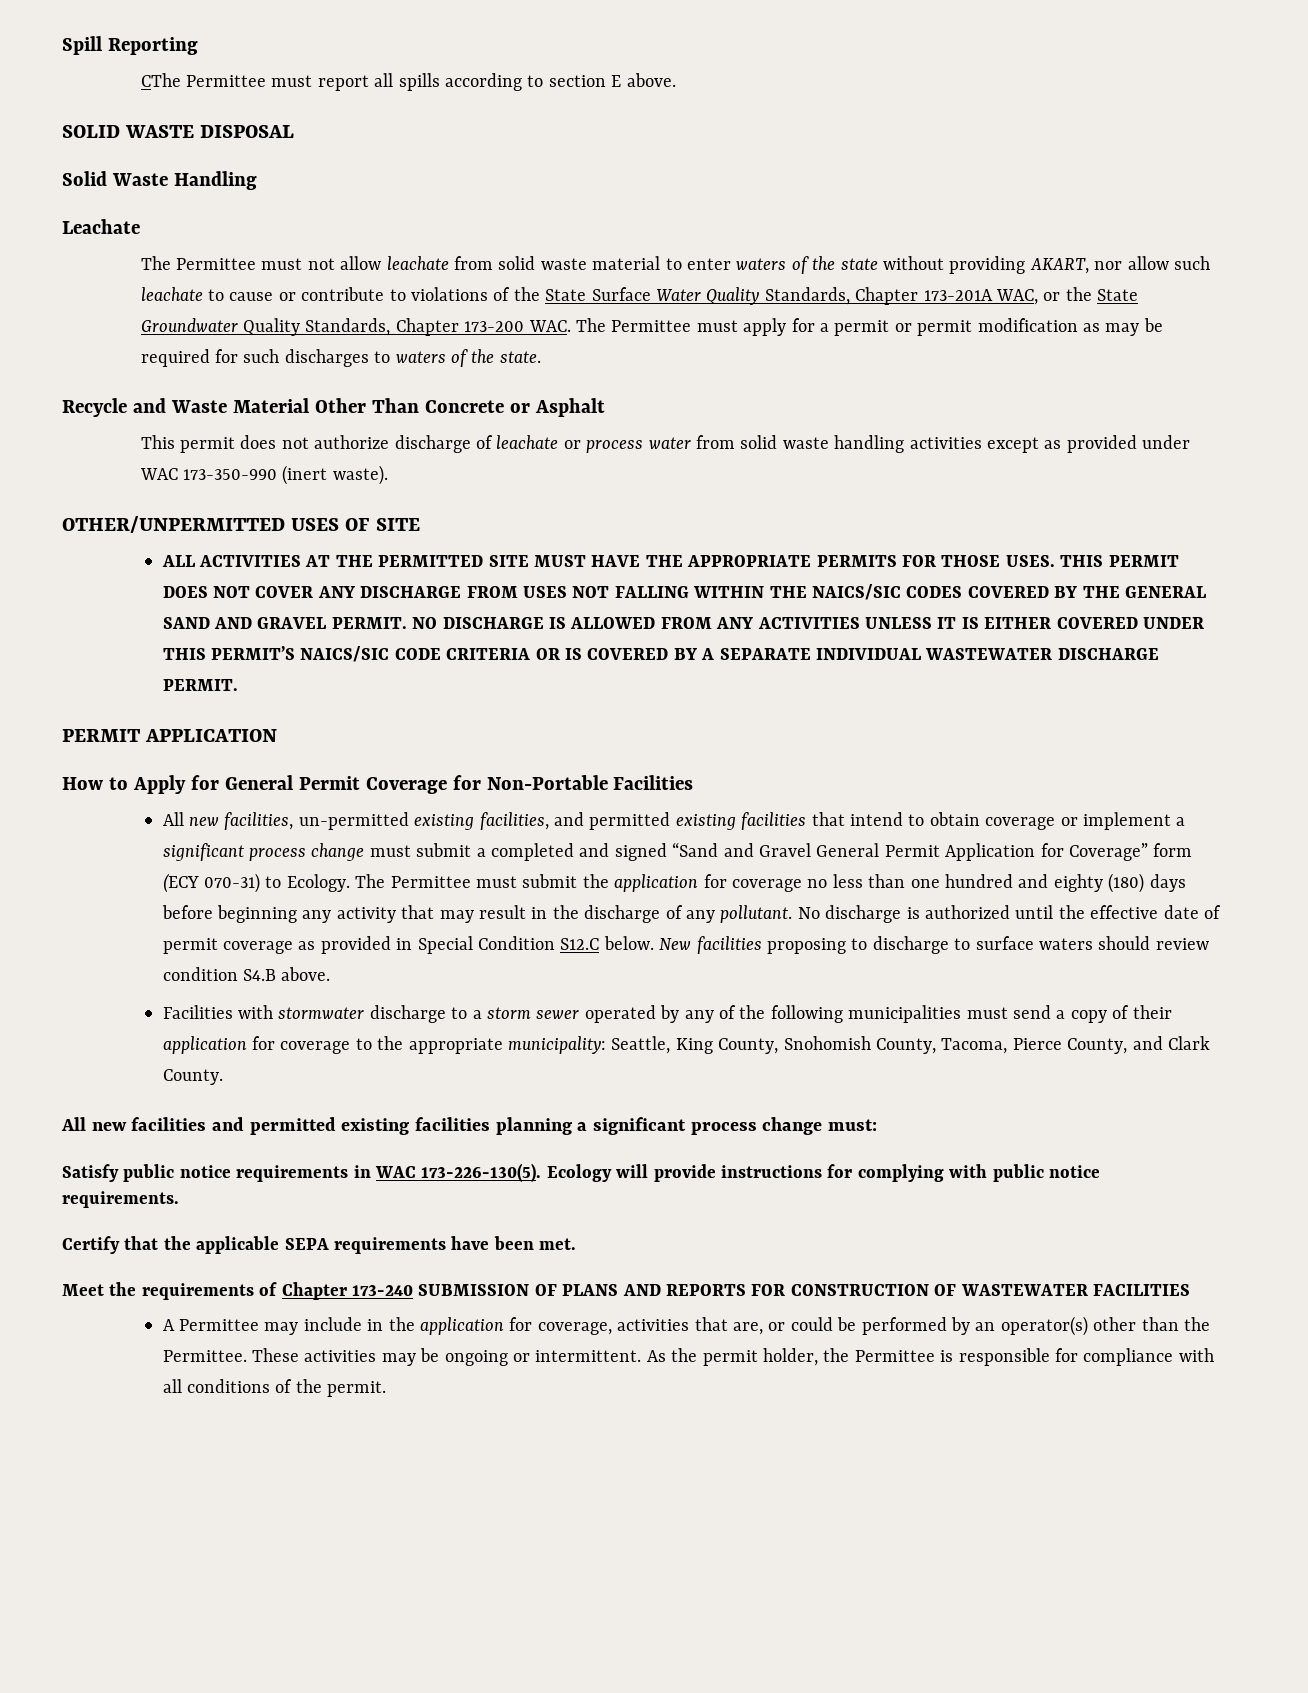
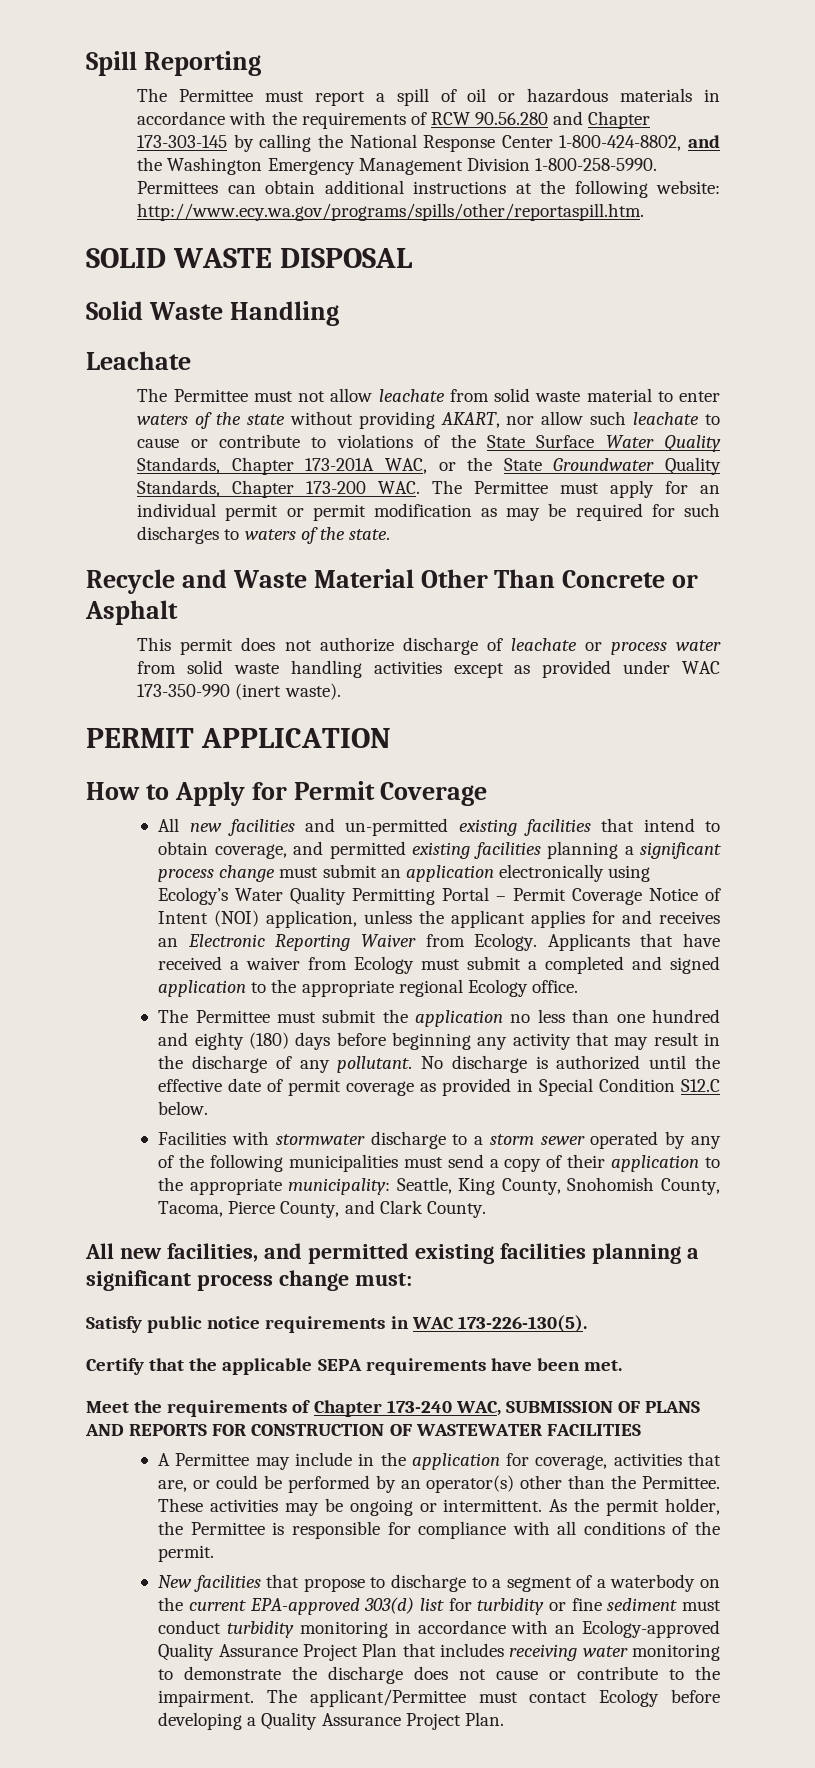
[140,73,181,87] CThe -> [137,88,168,102] The
[374,73,676,91] all spills according to section E above. -> [375,88,720,106] [137,111,651,129] [137,134,720,152] [137,157,657,175] [137,180,720,198] [137,203,645,221] a spill of oil or hazardous materials in accordance with the requirements of RCW 90.56.280 and Chapter 173-303-145 by calling the National Response Center 1-800-424-8802, and the Washington Emergency Management Division 1-800-258-5990. Permittees can obtain additional instructions at the following website: http://www.ecy.wa.gov/programs/spills/other/reportaspill.htm.
[819,323,829,332] a -> [700,485,720,494] [137,503,217,517] an individual
[62,516,420,533] [161,555,1179,567] [162,584,1206,600] [162,617,1204,629] [162,646,1159,662] [162,679,238,691] // OTHER/UNPERMITTED USES OF SITE // ALL ACTIVITIES AT THE PERMITTED SITE MUST HAVE THE APPROPRIATE PERMITS FOR THOSE USES. THIS PERMIT DOES NOT COVER ANY DISCHARGE FROM USES NOT FALLING WITHIN THE NAICS/SIC CODES COVERED BY THE GENERAL SAND AND GRAVEL PERMIT. NO DISCHARGE IS ALLOWED FROM ANY ACTIVITIES UNLESS IT IS EITHER COVERED UNDER THIS PERMIT’S NAICS/SIC CODE CRITERIA OR IS COVERED BY A SEPARATE INDIVIDUAL WASTEWATER DISCHARGE PERMIT. -> (341, 691) none
[224,775,694,794] [162,812,671,830] General Permit Coverage for Non-Portable Facilities // All new facilities, un-permitted existing facilities, and permitted -> [293,781,488,806] [158,818,449,836] Permit Coverage // All new facilities and un-permitted
[985,812,1171,830] coverage or implement -> [214,841,619,859] coverage, and permitted existing facilities planning
[476,842,1193,861] [162,873,350,893] a completed and signed “Sand and Gravel General Permit Application for Coverage” form (ECY 070-31) to Ecology. -> [380,864,651,882] [158,887,721,905] [158,910,720,928] [158,933,720,951] [158,956,720,974] [158,979,578,997] an application electronically using Ecology’s Water Quality Permitting Portal – Permit Coverage Notice of Intent (NOI) application, unless the applicant applies for and receives an Electronic Reporting Waiver from Ecology. Applicants that have received a waiver from Ecology must submit a completed and signed application to the appropriate regional Ecology office. //
[703,874,802,892] for coverage -> (504, 1018) none
[659,936,1209,954] [162,967,331,981] New facilities proposing to discharge to surface waters should review condition S4.B above. -> (209, 1108) none
[251,1036,351,1054] for coverage -> (700, 1163) none
[131,1117,207,1131] facilities -> [166,1243,258,1262] facilities,
[546,1164,1100,1182] [62,1191,179,1208] Ecology will provide instructions for complying with public notice requirements. -> (587, 1324) none
(413, 1290) none -> [455,1401,501,1416] WAC,
(387, 1389) none -> [158,1574,720,1592] [158,1597,721,1615] [158,1620,720,1638] [158,1643,720,1661] [158,1666,720,1684] [158,1689,720,1707] [158,1712,504,1730] // New facilities that propose to discharge to a segment of a waterbody on the current EPA-approved 303(d) list for turbidity or fine sediment must conduct turbidity monitoring in accordance with an Ecology-approved Quality Assurance Project Plan that includes receiving water monitoring to demonstrate the discharge does not cause or contribute to the impairment. The applicant/Permittee must contact Ecology before developing a Quality Assurance Project Plan.

